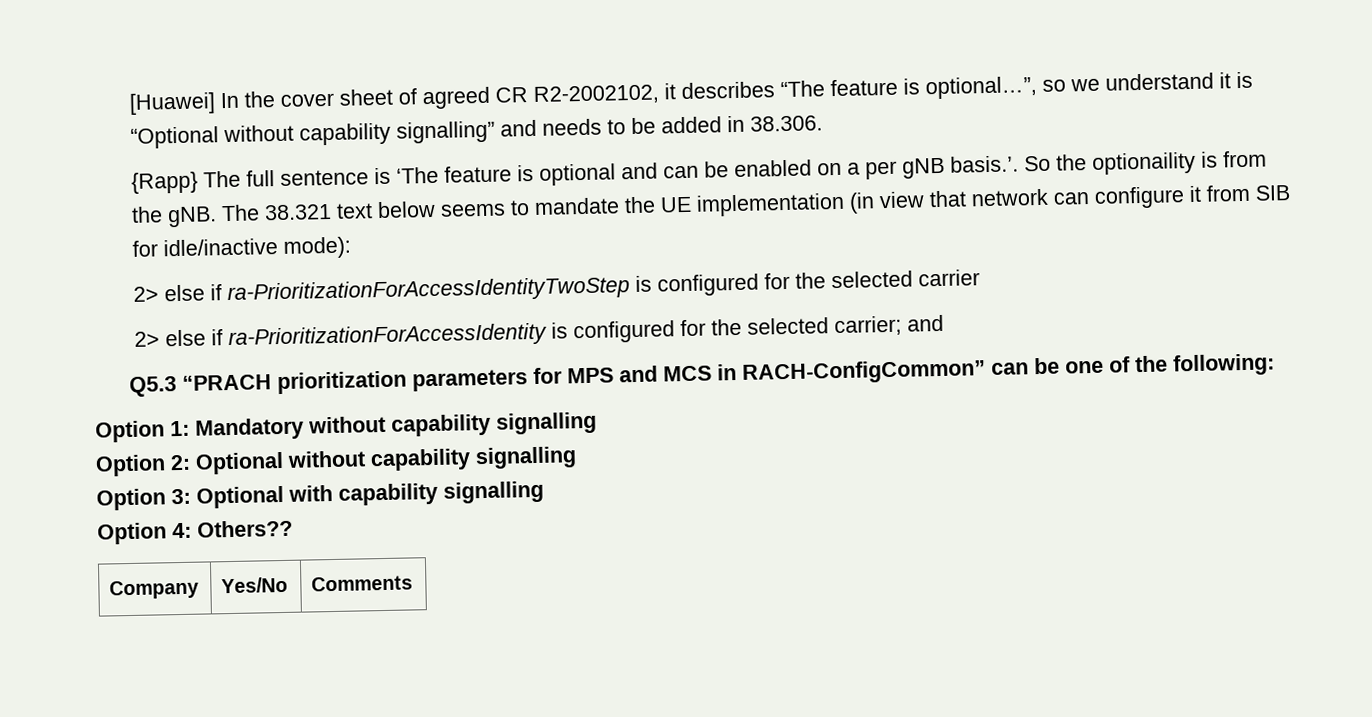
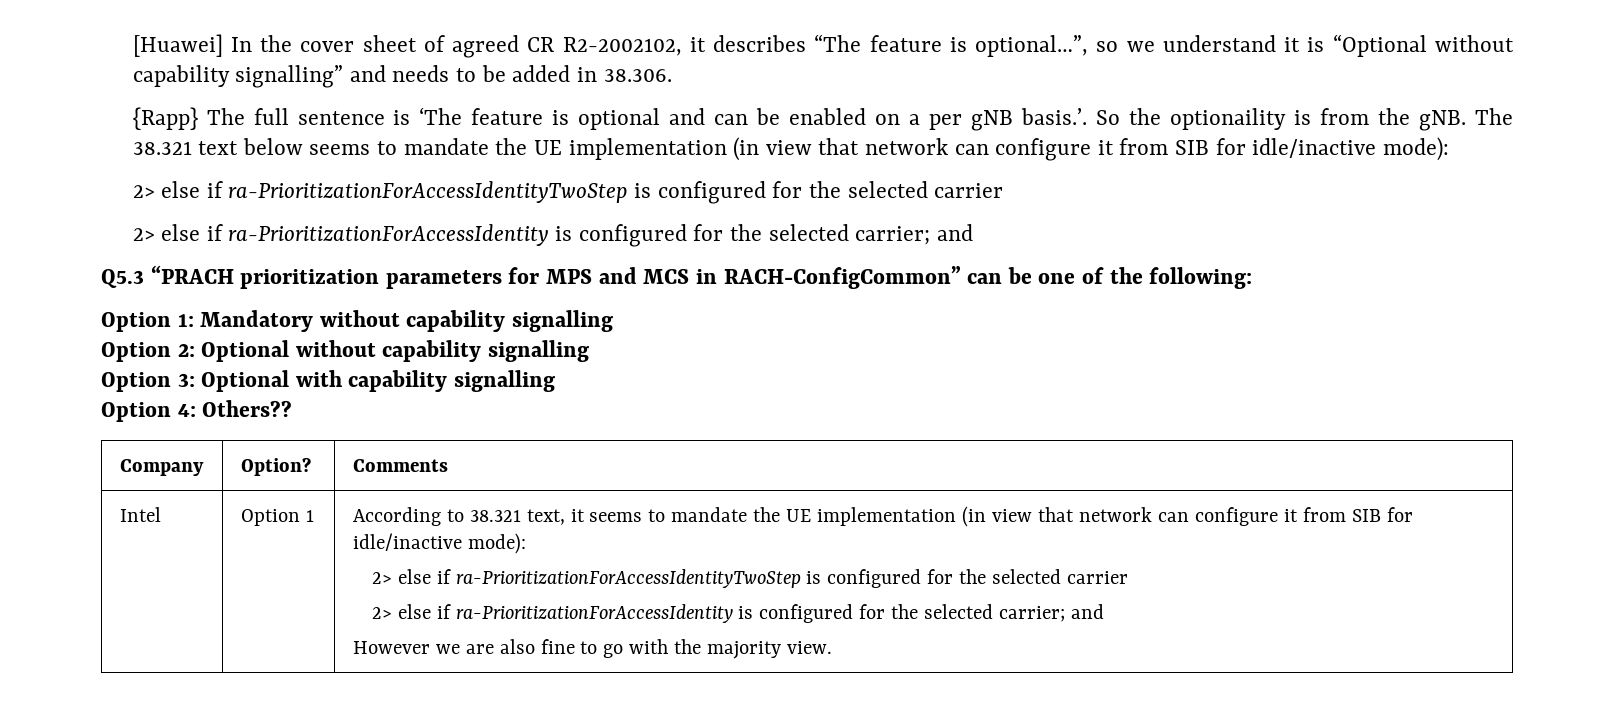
[221,576,289,594] Yes/No -> [240,457,311,476] Option?
(414, 583) none -> [119,507,161,522] [240,509,314,526] [352,506,1413,527] [352,533,526,554] [371,569,1129,588] [371,604,1105,623] [352,639,833,659] // Intel | Option 1 | According to 38.321 text, it seems to mandate the UE implementation (in view that network can configure it from SIB for idle/inactive mode): // 2> else if ra-PrioritizationForAccessIdentityTwoStep is configured for the selected carrier // 2> else if ra-PrioritizationForAccessIdentity is configured for the selected carrier; and // However we are also fine to go with the majority view.

